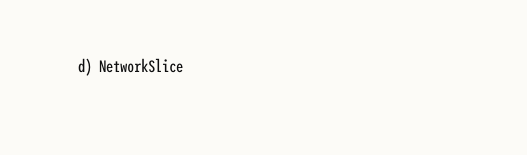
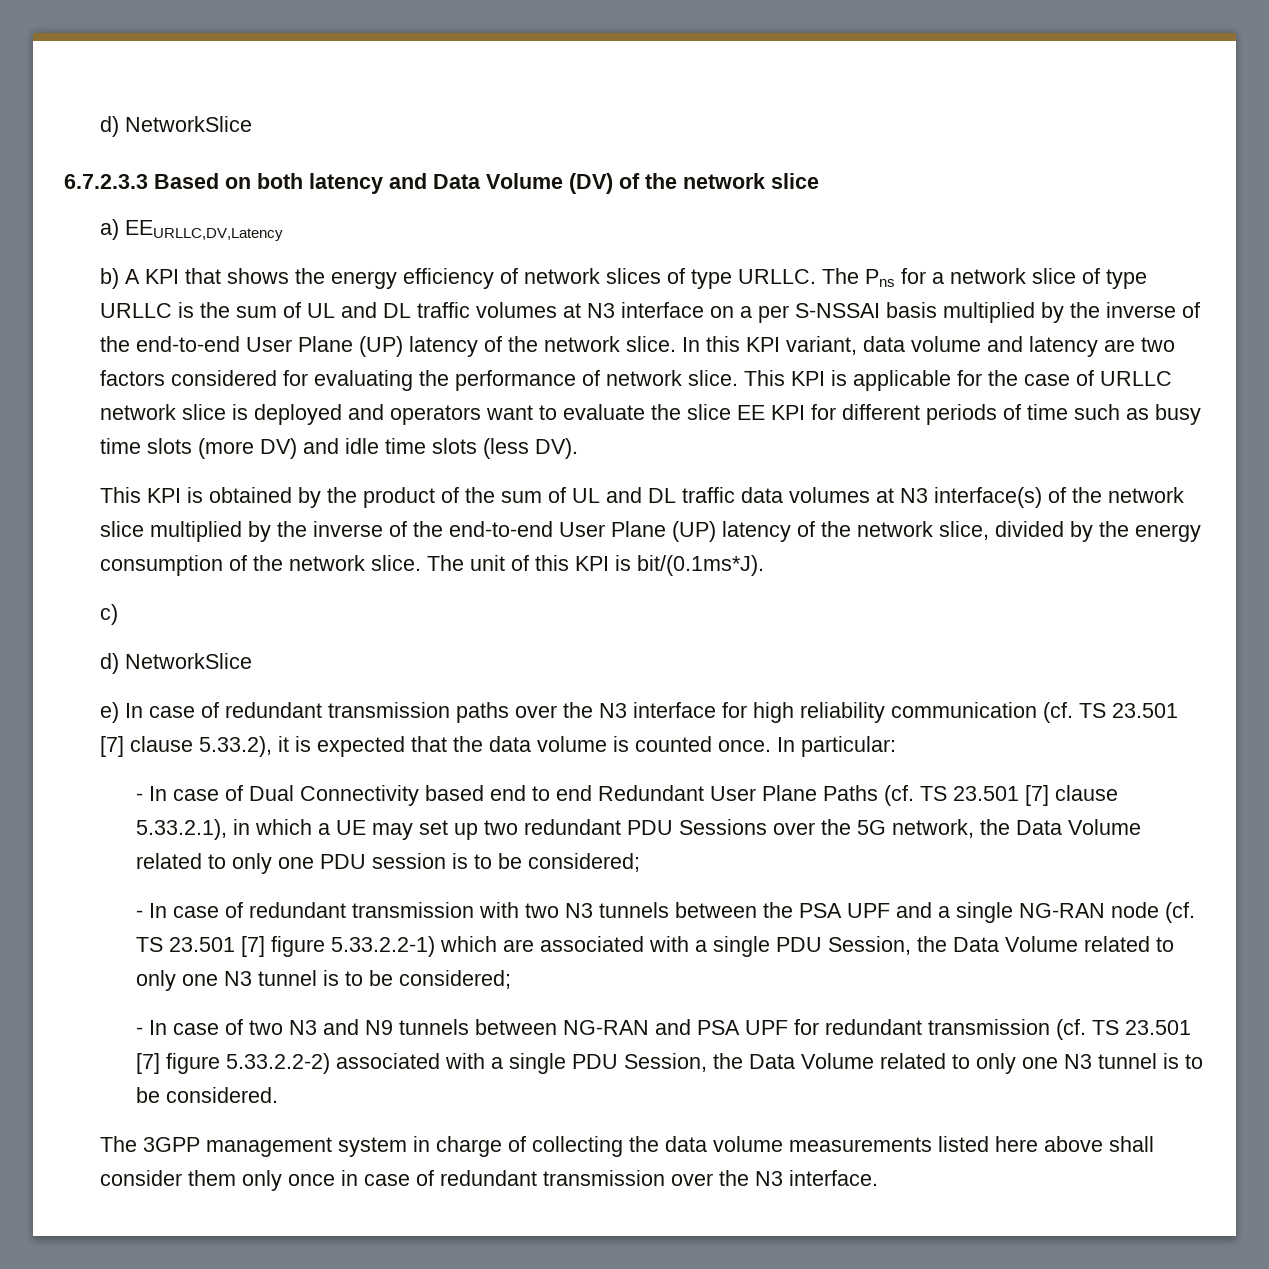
[77,58,183,76] d) NetworkSlice -> [100,116,253,137] [64,173,819,194] [100,219,284,241] [100,268,1148,289] [100,302,1201,323] [100,336,1176,357] [100,370,1173,391] [100,404,1202,425] [100,438,579,459] [100,487,1185,508] [100,521,1202,542] [100,555,765,576] [100,604,119,625] [100,653,253,674] [100,702,1179,723] [100,736,897,757] [136,785,1119,806] [136,819,1142,840] [136,853,641,874] [136,902,1196,923] [136,936,1175,957] [136,970,512,991] [136,1019,1192,1040] [136,1053,1204,1074] [136,1087,279,1103] [100,1136,1155,1157] [100,1170,879,1191] d) NetworkSlice // 6.7.2.3.3 Based on both latency and Data Volume (DV) of the network slice // a) EEURLLC,DV,Latency // b) A KPI that shows the energy efficiency of network slices of type URLLC. The Pns for a network slice of type URLLC is the sum of UL and DL traffic volumes at N3 interface on a per S-NSSAI basis multiplied by the inverse of the end-to-end User Plane (UP) latency of the network slice. In this KPI variant, data volume and latency are two factors considered for evaluating the performance of network slice. This KPI is applicable for the case of URLLC network slice is deployed and operators want to evaluate the slice EE KPI for different periods of time such as busy time slots (more DV) and idle time slots (less DV). // This KPI is obtained by the product of the sum of UL and DL traffic data volumes at N3 interface(s) of the network slice multiplied by the inverse of the end-to-end User Plane (UP) latency of the network slice, divided by the energy consumption of the network slice. The unit of this KPI is bit/(0.1ms*J). // c) // d) NetworkSlice // e) In case of redundant transmission paths over the N3 interface for high reliability communication (cf. TS 23.501 [7] clause 5.33.2), it is expected that the data volume is counted once. In particular: // - In case of Dual Connectivity based end to end Redundant User Plane Paths (cf. TS 23.501 [7] clause 5.33.2.1), in which a UE may set up two redundant PDU Sessions over the 5G network, the Data Volume related to only one PDU session is to be considered; // - In case of redundant transmission with two N3 tunnels between the PSA UPF and a single NG-RAN node (cf. TS 23.501 [7] figure 5.33.2.2-1) which are associated with a single PDU Session, the Data Volume related to only one N3 tunnel is to be considered; // - In case of two N3 and N9 tunnels between NG-RAN and PSA UPF for redundant transmission (cf. TS 23.501 [7] figure 5.33.2.2-2) associated with a single PDU Session, the Data Volume related to only one N3 tunnel is to be considered. // The 3GPP management system in charge of collecting the data volume measurements listed here above shall consider them only once in case of redundant transmission over the N3 interface.

